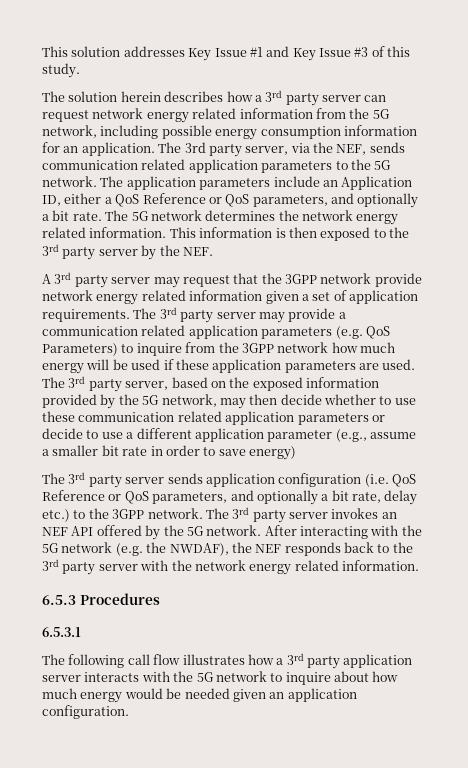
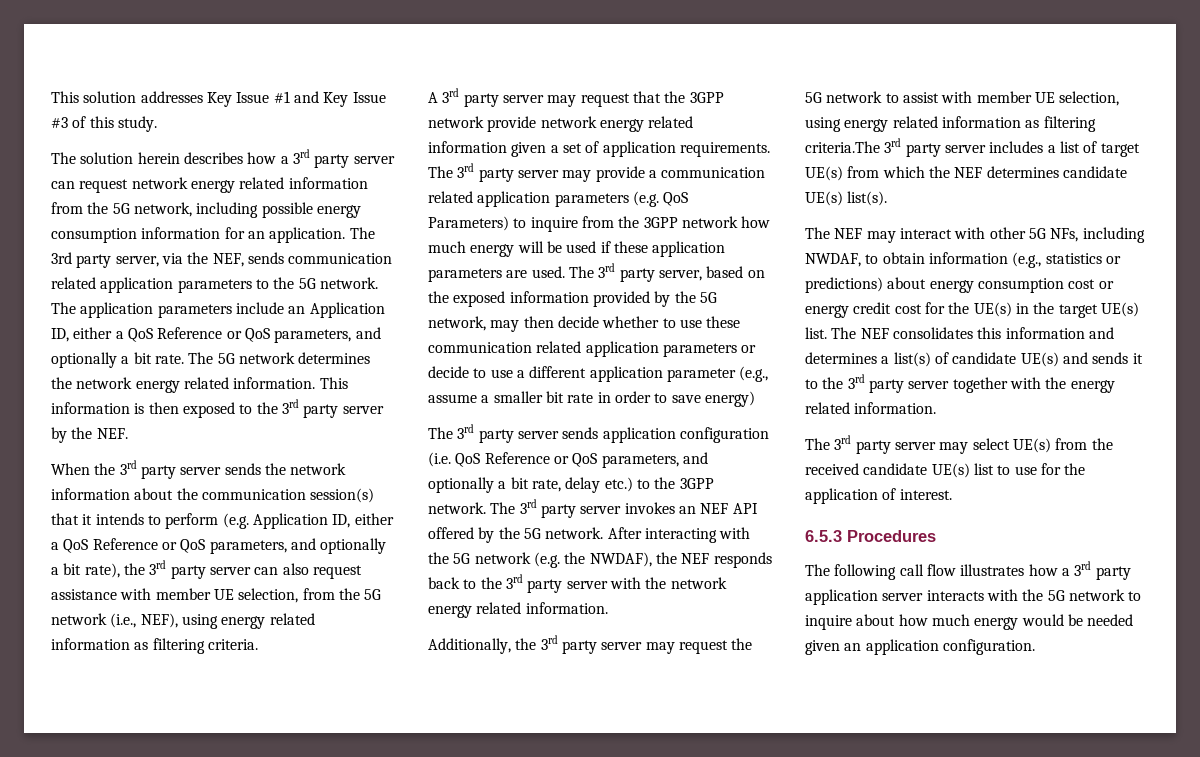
(213, 251) none -> [51,460,347,479] [51,488,375,503] [51,513,394,529] [51,538,387,554] [51,560,362,579] [51,588,382,603] [51,613,315,629] [51,638,258,654] // When the 3rd party server sends the network information about the communication session(s) that it intends to perform (e.g. Application ID, either a QoS Reference or QoS parameters, and optionally a bit rate), the 3rd party server can also request assistance with member UE selection, from the 5G network (i.e., NEF), using energy related information as filtering criteria.
(419, 565) none -> [428,635,753,654] [805,91,1120,106] [805,116,1096,132] [805,138,1140,157] [805,166,1127,181] [805,191,888,206] [805,227,1145,243] [805,252,1121,268] [805,277,1114,293] [805,302,1139,318] [805,327,1114,339] [805,352,1143,367] [805,374,1115,393] [805,402,937,414] [805,435,1113,454] [805,463,1086,478] [805,488,952,504] // Additionally, the 3rd party server may request the 5G network to assist with member UE selection, using energy related information as filtering criteria.The 3rd party server includes a list of target UE(s) from which the NEF determines candidate UE(s) list(s). // The NEF may interact with other 5G NFs, including NWDAF, to obtain information (e.g., statistics or predictions) about energy consumption cost or energy credit cost for the UE(s) in the target UE(s) list. The NEF consolidates this information and determines a list(s) of candidate UE(s) and sends it to the 3rd party server together with the energy related information. // The 3rd party server may select UE(s) from the received candidate UE(s) list to use for the application of interest.
[42,627,81,637] // 6.5.3.1 -> (936, 536) none

